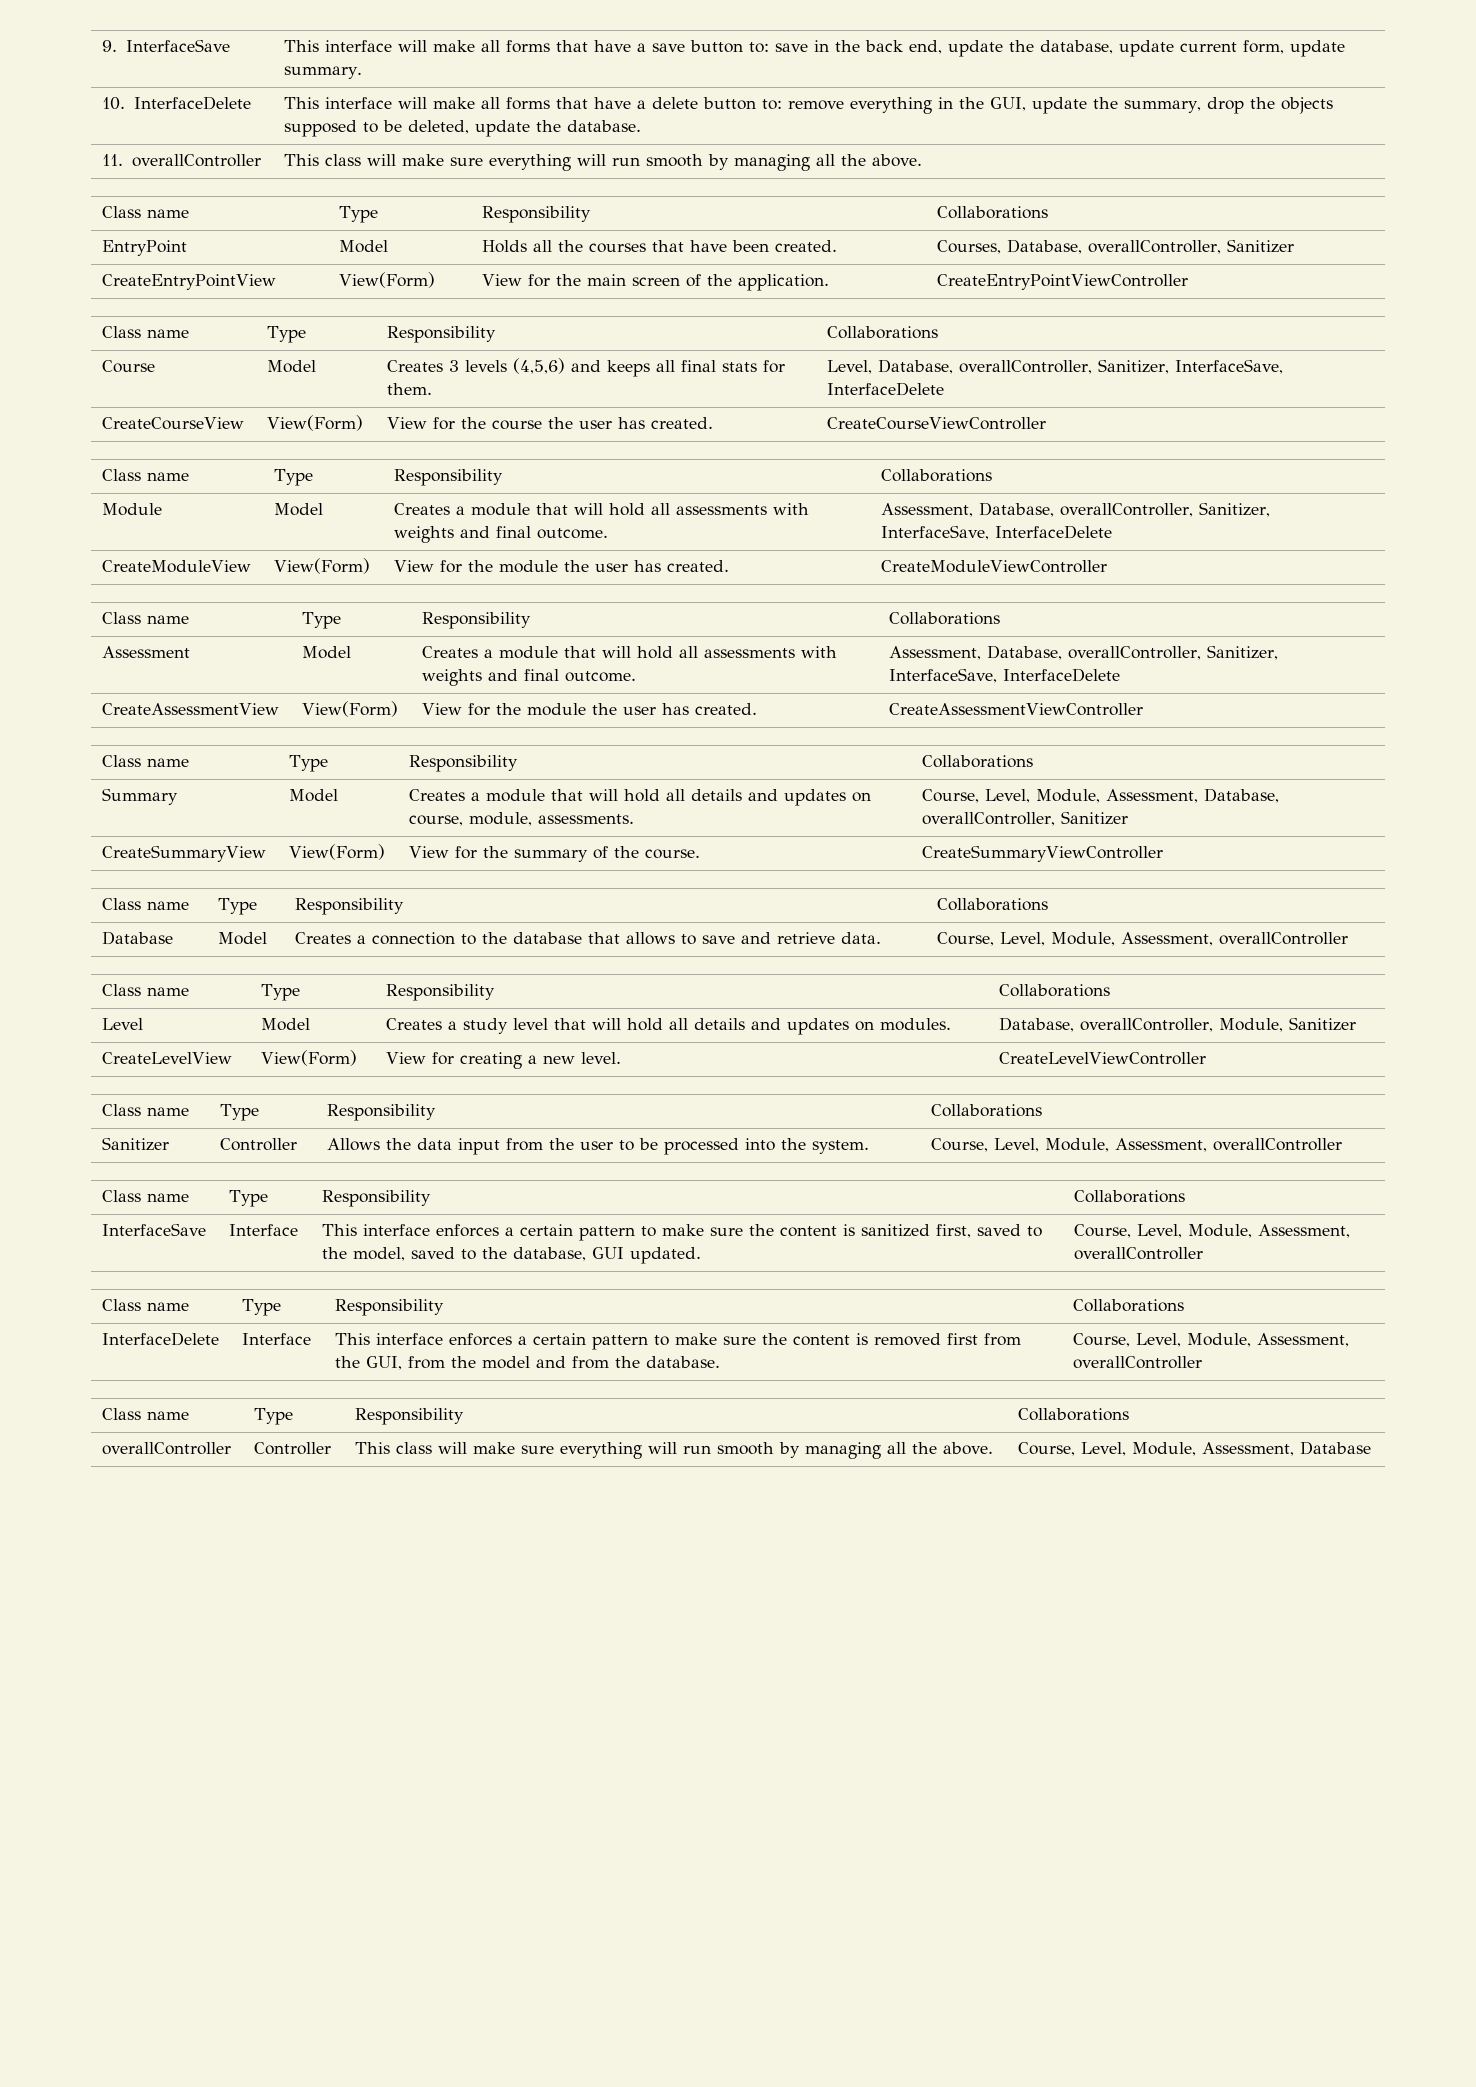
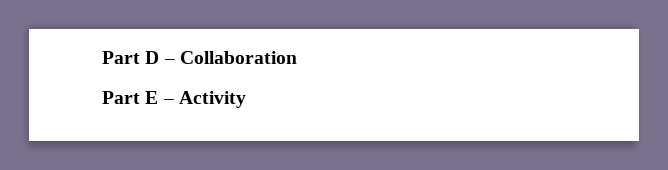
[102,39,231,52] [284,40,1346,57] [284,66,363,79] [102,96,252,110] [284,97,1334,114] [284,120,642,137] [102,154,262,167] [284,154,923,171] [102,206,190,218] [339,206,379,223] [482,206,592,223] [937,206,1049,219] [102,240,188,256] [339,240,389,253] [482,240,838,253] [937,239,1295,254] [102,274,277,290] [339,272,436,288] [482,274,830,291] [937,274,1189,290] [102,326,190,338] [267,326,307,343] [387,326,497,343] [827,326,939,339] [102,360,156,373] [267,360,317,373] [387,358,786,377] [387,383,433,395] [827,359,1284,374] [827,382,945,396] [102,417,245,430] [267,415,364,431] [387,417,714,430] [827,417,1047,430] [102,469,190,481] [274,469,314,486] [394,469,504,486] [881,469,993,482] [102,503,163,516] [274,503,324,516] [394,503,810,516] [394,526,609,543] [881,502,1271,517] [881,525,1113,540] [102,560,252,573] [274,558,371,574] [394,560,730,573] [881,560,1108,573] [102,612,190,624] [302,612,342,629] [422,612,532,629] [889,612,1001,625] [102,646,191,658] [302,646,352,659] [422,646,838,659] [422,669,637,686] [889,645,1279,660] [889,668,1121,683] [102,703,280,715] [302,701,399,717] [422,703,758,716] [889,703,1144,716] [102,755,190,767] [289,755,329,772] [409,755,519,772] [922,755,1034,768] [102,788,179,805] [289,789,339,802] [409,789,872,806] [409,812,635,826] [922,788,1280,803] [922,811,1129,826] [102,845,267,862] [289,844,386,860] [409,846,701,862] [922,845,1164,862] [102,898,190,910] [218,898,258,915] [295,898,405,915] [937,898,1049,911] [102,931,174,945] [218,932,268,945] [295,932,882,945] [937,932,1349,946] [102,984,190,996] [261,984,301,1001] [386,984,496,1001] [999,984,1111,997] [102,1018,144,1030] [261,1018,311,1031] [386,1018,952,1035] [999,1017,1357,1032] [102,1052,233,1064] [261,1050,358,1066] [386,1052,622,1069] [999,1052,1207,1065] [102,1104,190,1116] [220,1104,260,1121] [327,1104,437,1121] [931,1104,1043,1117] [102,1137,170,1151] [220,1138,298,1151] [327,1138,870,1155] [931,1138,1343,1152] [102,1190,190,1202] [229,1190,269,1207] [322,1190,432,1207] [1074,1190,1186,1203] [102,1223,207,1236] [229,1224,299,1236] [322,1224,1043,1241] [322,1247,702,1264] [1074,1224,1351,1238] [1074,1247,1204,1260] [102,1299,190,1311] [242,1299,282,1316] [335,1299,445,1316] [1073,1299,1185,1312] [102,1332,220,1346] [242,1333,312,1345] [335,1333,1022,1350] [335,1356,721,1370] [1073,1333,1350,1347] [1073,1356,1203,1369] [102,1408,190,1420] [254,1408,294,1425] [355,1408,465,1425] [1018,1408,1130,1421] [102,1442,232,1455] [254,1442,332,1455] [355,1442,994,1459] [1018,1441,1372,1456] 9. InterfaceSave | This interface will make all forms that have a save button to: save in the back end, update the database, update current form, update summary. // 10. InterfaceDelete | This interface will make all forms that have a delete button to: remove everything in the GUI, update the summary, drop the objects supposed to be deleted, update the database. // 11. overallController | This class will make sure everything will run smooth by managing all the above. // Class name | Type | Responsibility | Collaborations // EntryPoint | Model | Holds all the courses that have been created. | Courses, Database, overallController, Sanitizer // CreateEntryPointView | View(Form) | View for the main screen of the application. | CreateEntryPointViewController // Class name | Type | Responsibility | Collaborations // Course | Model | Creates 3 levels (4,5,6) and keeps all final stats for them. | Level, Database, overallController, Sanitizer, InterfaceSave, InterfaceDelete // CreateCourseView | View(Form) | View for the course the user has created. | CreateCourseViewController // Class name | Type | Responsibility | Collaborations // Module | Model | Creates a module that will hold all assessments with weights and final outcome. | Assessment, Database, overallController, Sanitizer, InterfaceSave, InterfaceDelete // CreateModuleView | View(Form) | View for the module the user has created. | CreateModuleViewController // Class name | Type | Responsibility | Collaborations // Assessment | Model | Creates a module that will hold all assessments with weights and final outcome. | Assessment, Database, overallController, Sanitizer, InterfaceSave, InterfaceDelete // CreateAssessmentView | View(Form) | View for the module the user has created. | CreateAssessmentViewController // Class name | Type | Responsibility | Collaborations // Summary | Model | Creates a module that will hold all details and updates on course, module, assessments. | Course, Level, Module, Assessment, Database, overallController, Sanitizer // CreateSummaryView | View(Form) | View for the summary of the course. | CreateSummaryViewController // Class name | Type | Responsibility | Collaborations // Database | Model | Creates a connection to the database that allows to save and retrieve data. | Course, Level, Module, Assessment, overallController // Class name | Type | Responsibility | Collaborations // Level | Model | Creates a study level that will hold all details and updates on modules. | Database, overallController, Module, Sanitizer // CreateLevelView | View(Form) | View for creating a new level. | CreateLevelViewController // Class name | Type | Responsibility | Collaborations // Sanitizer | Controller | Allows the data input from the user to be processed into the system. | Course, Level, Module, Assessment, overallController // Class name | Type | Responsibility | Collaborations // InterfaceSave | Interface | This interface enforces a certain pattern to make sure the content is sanitized first, saved to the model, saved to the database, GUI updated. | Course, Level, Module, Assessment, overallController // Class name | Type | Responsibility | Collaborations // InterfaceDelete | Interface | This interface enforces a certain pattern to make sure the content is removed first from the GUI, from the model and from the database. | Course, Level, Module, Assessment, overallController // Class name | Type | Responsibility | Collaborations // overallController | Controller | This class will make sure everything will run smooth by managing all the above. | Course, Level, Module, Assessment, Database -> [102,51,297,64] [102,91,246,108] Part D – Collaboration // Part E – Activity

